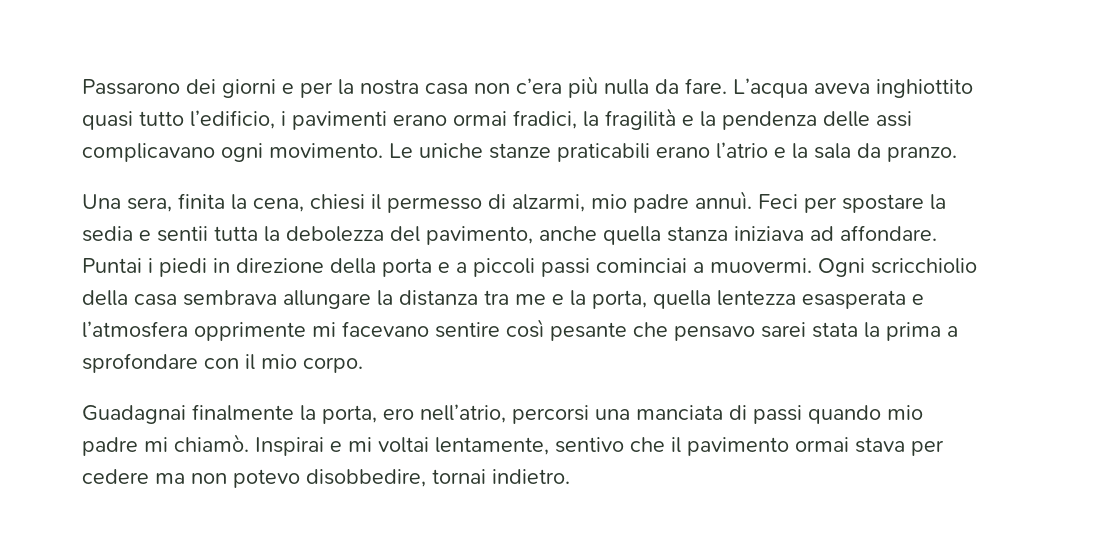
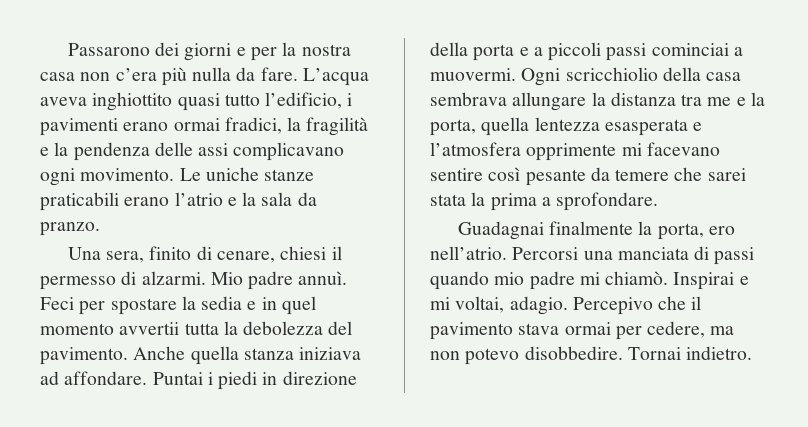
[178,193,304,212] finita la cena, -> [149,246,276,263] finito di cenare,
[512,194,627,212] alzarmi, mio -> [141,271,243,285] alzarmi. Mio
[157,226,208,242] sentii -> [261,296,316,315] [40,322,180,335] in quel momento avvertii
[426,226,597,245] pavimento, anche -> [40,346,186,365] pavimento. Anche
[633,322,755,341] che pensavo -> [590,167,703,181] da temere che
[82,353,363,373] sprofondare con il mio corpo. -> [556,192,659,211] sprofondare.
[420,404,589,424] nell’atrio, percorsi -> [430,246,579,260] nell’atrio. Percorsi
[378,437,944,456] [82,469,149,484] voltai lentamente, sentivo che il pavimento ormai stava per cedere -> [455,296,702,315] [430,321,706,340] voltai, adagio. Percepivo che il pavimento stava ormai per cedere,
[306,469,486,487] disobbedire, tornai -> [524,346,681,360] disobbedire. Tornai

